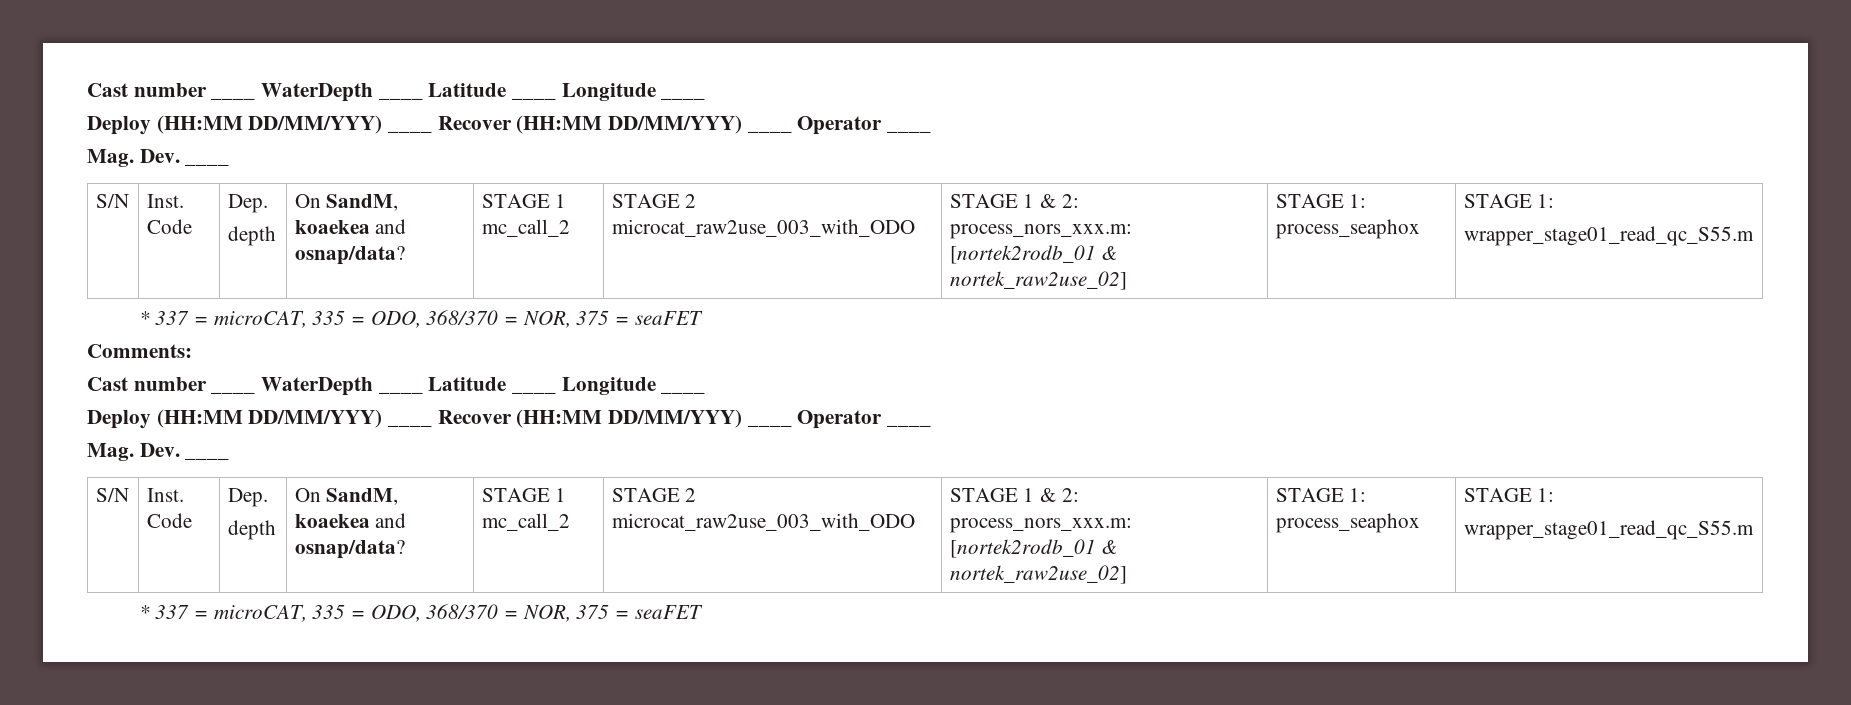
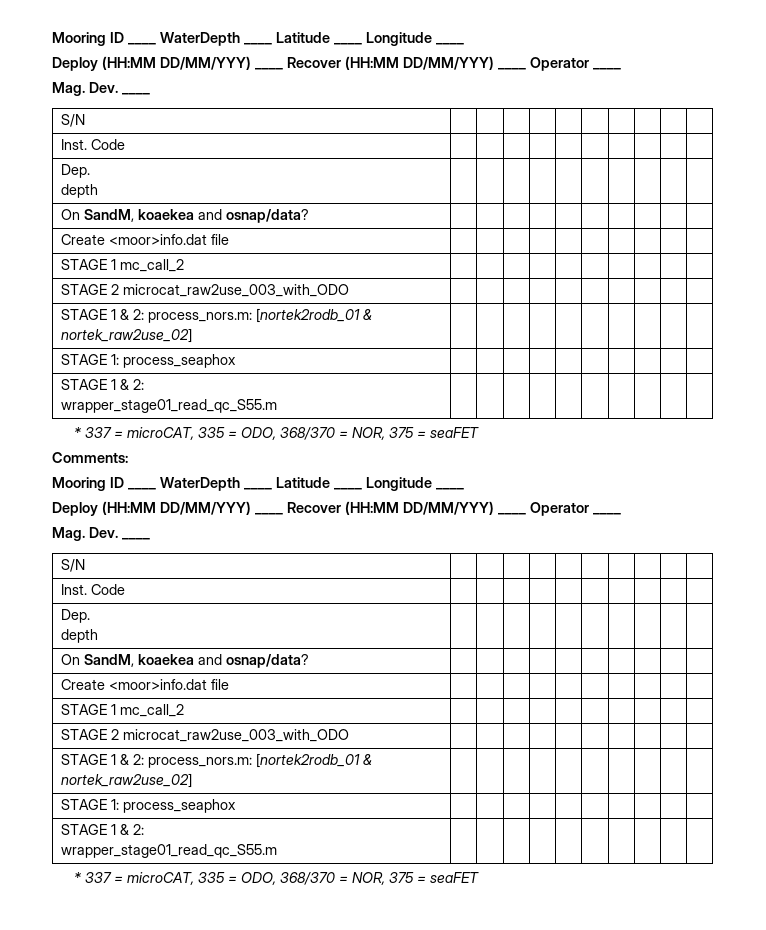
[87,83,207,97] Cast number -> [52,32,124,46] Mooring ID
[146,194,184,208] [146,219,192,234] [227,194,268,213] [227,226,276,246] [294,194,399,211] [294,219,407,234] [294,246,405,265] [481,194,567,208] [481,219,570,237] [611,194,697,208] [611,219,915,237] [949,194,1079,208] [949,224,1132,239] [949,245,1118,264] [949,271,1127,290] [1275,194,1367,208] [1275,219,1420,239] [1463,194,1555,208] [1463,226,1754,246] Inst. Code | Dep. // depth | On SandM, koaekea and osnap/data? | STAGE 1 mc_call_2 | STAGE 2 microcat_raw2use_003_with_ODO | STAGE 1 & 2: process_nors_xxx.m: [nortek2rodb_01 & nortek_raw2use_02] | STAGE 1: process_seaphox | STAGE 1: // wrapper_stage01_read_qc_S55.m -> [61,139,126,150] [61,164,91,178] [61,184,99,198] [61,209,310,223] [61,234,230,245] [61,259,185,272] [61,284,350,297] [61,308,373,323] [61,328,193,343] [61,354,237,368] [61,379,145,390] [61,399,278,413] | | | | | | | | | // Inst. Code | | | | | | | | | | // Dep. // depth | | | | | | | | | | // On SandM, koaekea and osnap/data? | | | | | | | | | | // Create <moor>info.dat file | | | | | | | | | | // STAGE 1 mc_call_2 | | | | | | | | | | // STAGE 2 microcat_raw2use_003_with_ODO | | | | | | | | | | // STAGE 1 & 2: process_nors.m: [nortek2rodb_01 & nortek_raw2use_02] | | | | | | | | | | // STAGE 1: process_seaphox | | | | | | | | | | // STAGE 1 & 2: // wrapper_stage01_read_qc_S55.m | | | | | | | | | |
[87,377,207,391] Cast number -> [52,477,124,491] Mooring ID
[146,488,184,502] [146,513,192,528] [227,488,268,507] [227,520,276,540] [294,488,399,505] [294,513,407,528] [294,540,405,559] [481,488,567,502] [481,513,570,531] [611,488,697,502] [611,513,915,531] [949,488,1079,502] [949,518,1132,533] [949,539,1118,558] [949,565,1127,584] [1275,488,1367,502] [1275,513,1420,533] [1463,488,1555,502] [1463,520,1754,540] Inst. Code | Dep. // depth | On SandM, koaekea and osnap/data? | STAGE 1 mc_call_2 | STAGE 2 microcat_raw2use_003_with_ODO | STAGE 1 & 2: process_nors_xxx.m: [nortek2rodb_01 & nortek_raw2use_02] | STAGE 1: process_seaphox | STAGE 1: // wrapper_stage01_read_qc_S55.m -> [61,584,126,595] [61,609,91,623] [61,629,99,643] [61,654,310,668] [61,679,230,690] [61,704,185,717] [61,729,350,742] [61,753,373,768] [61,773,193,788] [61,799,237,813] [61,824,145,835] [61,844,278,858] | | | | | | | | | // Inst. Code | | | | | | | | | | // Dep. // depth | | | | | | | | | | // On SandM, koaekea and osnap/data? | | | | | | | | | | // Create <moor>info.dat file | | | | | | | | | | // STAGE 1 mc_call_2 | | | | | | | | | | // STAGE 2 microcat_raw2use_003_with_ODO | | | | | | | | | | // STAGE 1 & 2: process_nors.m: [nortek2rodb_01 & nortek_raw2use_02] | | | | | | | | | | // STAGE 1: process_seaphox | | | | | | | | | | // STAGE 1 & 2: // wrapper_stage01_read_qc_S55.m | | | | | | | | | |

